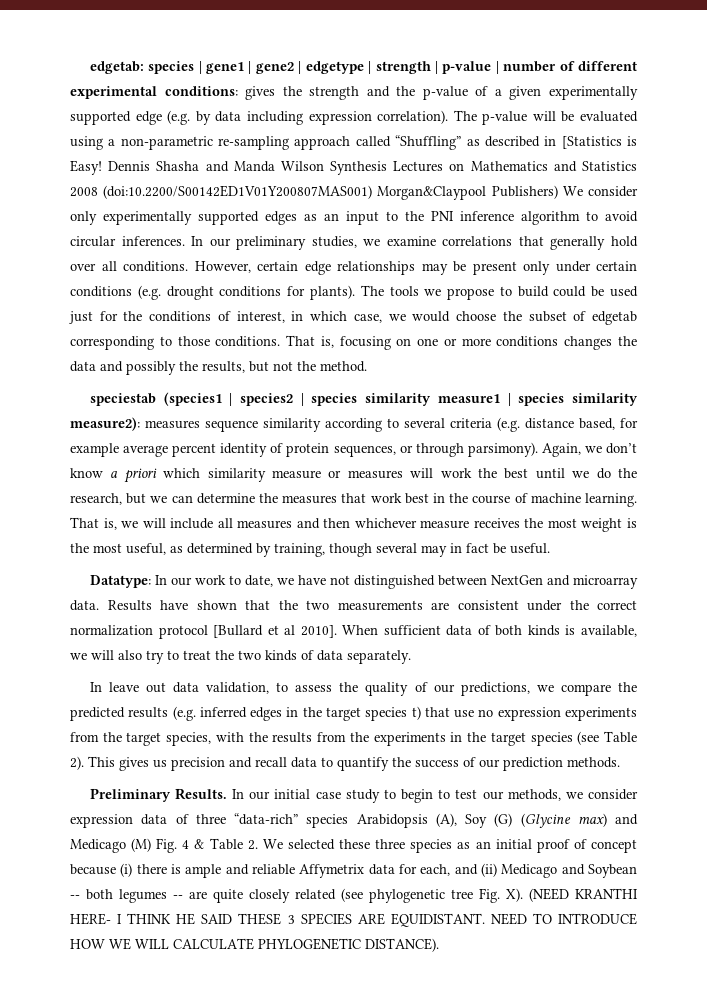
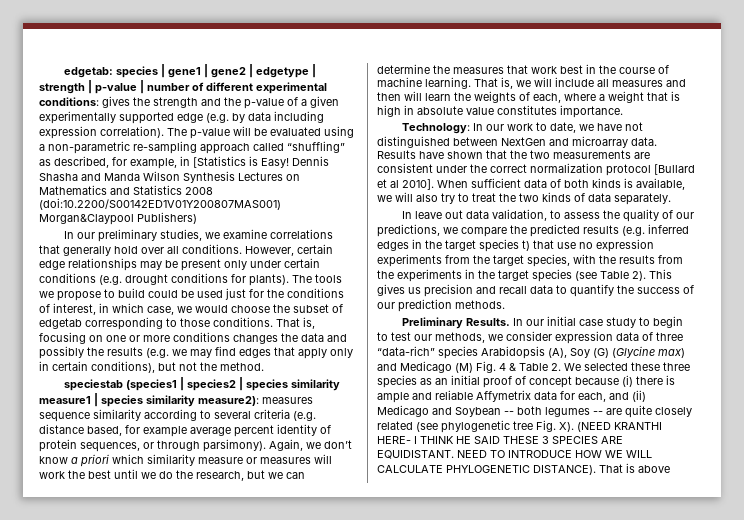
[395,135,540,150] “Shuffling” as described -> [287,141,345,153] [39,156,177,169] “shuffling” as described, for example,
[562,186,638,197] [70,211,638,225] [70,236,185,247] We consider only experimentally supported edges as an input to the PNI inference algorithm to avoid circular inferences. -> (197, 218) //
[202,361,245,373] results, -> [107,346,353,359] [39,361,155,373] results (e.g. we may find edges that apply only in certain conditions),
[354,518,638,532] [70,543,550,557] [89,575,151,588] whichever measure receives the most weight is the most useful, as determined by training, though several may in fact be useful. // Datatype: -> [404,91,680,103] [377,105,623,118] [402,123,471,134] will learn the weights of each, where a weight that is high in absolute value constitutes importance. // Technology:
(439, 945) none -> [599,463,670,473] That is above

